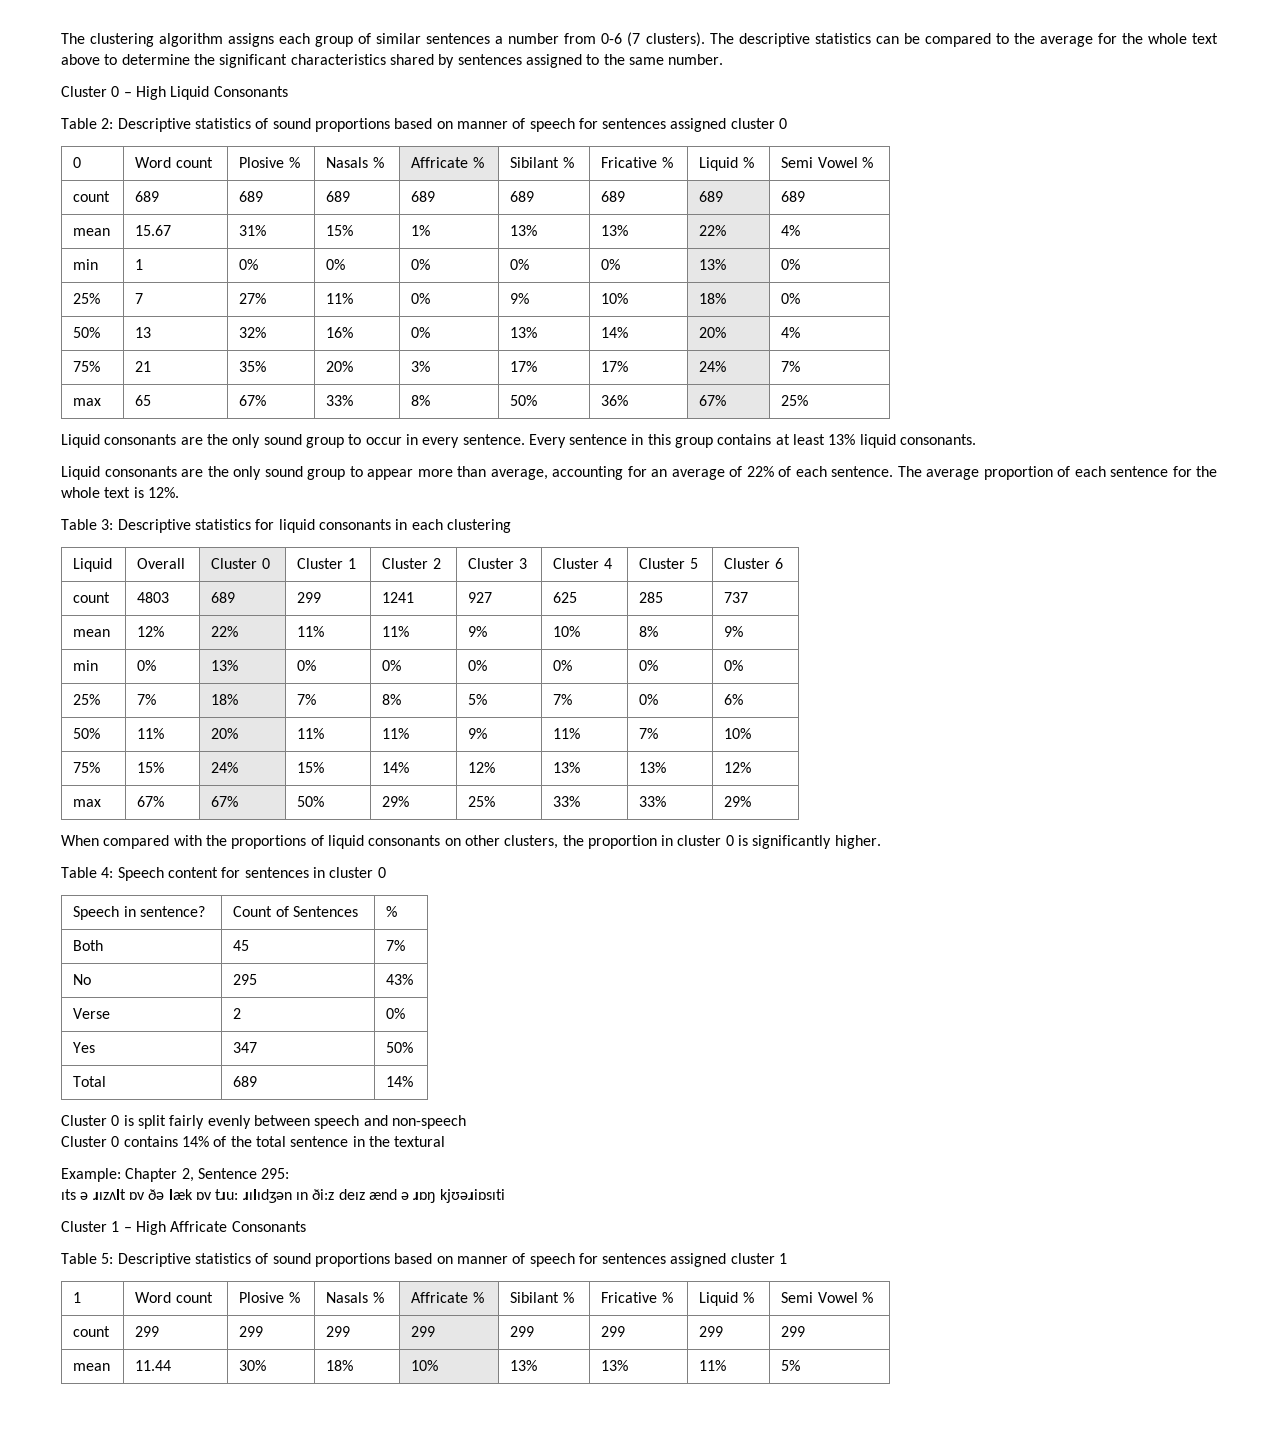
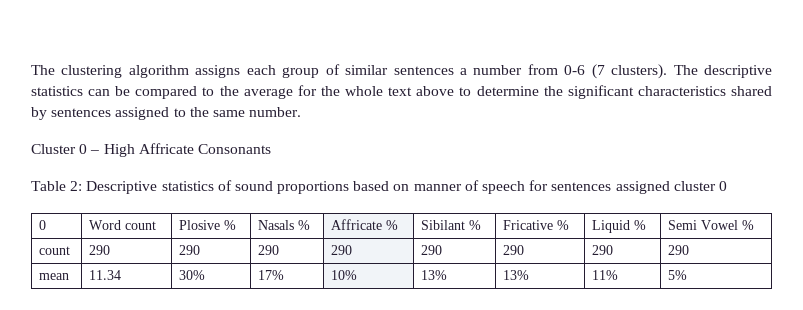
[170,86,210,100] Liquid -> [138,143,194,154] Affricate
[135,191,160,202] [239,191,264,202] [326,191,351,202] [411,191,436,202] [510,191,535,202] [601,191,626,202] [699,191,724,202] [781,191,806,202] [73,228,111,236] [135,225,172,236] [239,225,267,236] [326,225,354,236] [411,225,431,236] [510,225,538,236] [601,225,629,236] [699,225,727,236] [781,225,801,236] [73,259,99,270] [135,259,144,270] [239,259,259,270] [326,259,346,270] [411,259,431,270] [510,259,530,270] [601,259,621,270] [699,259,727,270] [781,259,801,270] [73,293,101,304] [135,293,144,304] [239,293,267,304] [326,293,354,304] [411,293,431,304] [510,293,530,304] [601,293,629,304] [699,293,727,304] [781,293,801,304] [73,327,101,338] [135,327,152,338] [239,327,267,338] [326,327,354,338] [411,327,431,338] [510,327,538,338] [601,327,629,338] [699,327,727,338] [781,327,801,338] [73,361,101,372] [135,361,152,372] [239,361,267,372] [326,361,354,372] [411,361,431,372] [510,361,538,372] [601,361,629,372] [699,361,727,372] [781,361,801,372] [73,398,102,406] [135,395,152,406] [239,395,267,406] [326,395,354,406] [411,395,431,406] [510,395,538,406] [601,395,629,406] [699,395,727,406] [781,395,809,406] [61,434,977,448] [61,466,1217,480] [61,487,179,498] [61,519,511,533] [73,558,113,572] [137,558,186,569] [211,558,270,569] [297,558,356,569] [382,558,441,569] [468,558,527,569] [553,558,612,569] [639,558,698,569] [724,558,783,569] [73,592,111,603] [137,592,170,603] [211,592,236,603] [297,592,322,603] [382,592,415,603] [468,592,493,603] [553,592,578,603] [639,592,664,603] [724,592,749,603] [73,629,111,637] [137,626,165,637] [211,626,239,637] [297,626,325,637] [382,626,410,637] [468,626,488,637] [553,626,581,637] [639,626,659,637] [724,626,744,637] [73,660,99,671] [137,660,157,671] [211,660,239,671] [297,660,317,671] [382,660,402,671] [468,660,488,671] [553,660,573,671] [639,660,659,671] [724,660,744,671] [73,694,101,705] [137,694,157,705] [211,694,239,705] [297,694,317,705] [382,694,402,705] [468,694,488,705] [553,694,573,705] [639,694,659,705] [724,694,744,705] [73,728,101,739] [137,728,165,739] [211,728,239,739] [297,728,325,739] [382,728,410,739] [468,728,488,739] [553,728,581,739] [639,728,659,739] [724,728,752,739] [73,762,101,773] [137,762,165,773] [211,762,239,773] [297,762,325,773] [382,762,410,773] [468,762,496,773] [553,762,581,773] [639,762,667,773] [724,762,752,773] [73,799,102,807] [137,796,165,807] [211,796,239,807] [297,796,325,807] [382,796,410,807] [468,796,496,807] [553,796,581,807] [639,796,667,807] [724,796,752,807] [61,835,881,849] [61,867,386,881] [73,906,206,920] [233,906,359,917] [386,906,398,917] [73,940,104,951] [233,940,250,951] [386,940,406,951] [73,974,92,985] [233,974,258,985] [386,974,414,985] [73,1008,111,1019] [233,1008,242,1019] [386,1008,406,1019] [73,1042,96,1053] [233,1042,258,1053] [386,1042,414,1053] [73,1076,107,1087] [233,1076,258,1087] [386,1076,414,1087] [61,1115,466,1129] [61,1136,446,1147] [61,1168,290,1182] [61,1189,505,1203] [61,1221,306,1235] [61,1253,788,1267] [73,1292,82,1303] [135,1292,213,1303] [239,1292,300,1303] [326,1292,384,1303] [411,1292,484,1303] [510,1292,574,1303] [601,1292,673,1303] [699,1292,754,1306] [781,1292,874,1303] [73,1326,111,1337] [135,1326,160,1337] [239,1326,264,1337] [326,1326,351,1337] [411,1326,436,1337] [510,1326,535,1337] [601,1326,626,1337] [699,1326,724,1337] [781,1326,806,1337] [73,1363,111,1371] [135,1360,172,1371] 689 | 689 | 689 | 689 | 689 | 689 | 689 | 689 // mean | 15.67 | 31% | 15% | 1% | 13% | 13% | 22% | 4% // min | 1 | 0% | 0% | 0% | 0% | 0% | 13% | 0% // 25% | 7 | 27% | 11% | 0% | 9% | 10% | 18% | 0% // 50% | 13 | 32% | 16% | 0% | 13% | 14% | 20% | 4% // 75% | 21 | 35% | 20% | 3% | 17% | 17% | 24% | 7% // max | 65 | 67% | 33% | 8% | 50% | 36% | 67% | 25% // Liquid consonants are the only sound group to occur in every sentence. Every sentence in this group contains at least 13% liquid consonants. // Liquid consonants are the only sound group to appear more than average, accounting for an average of 22% of each sentence. The average proportion of each sentence for the whole text is 12%. // Table 3: Descriptive statistics for liquid consonants in each clustering // Liquid | Overall | Cluster 0 | Cluster 1 | Cluster 2 | Cluster 3 | Cluster 4 | Cluster 5 | Cluster 6 // count | 4803 | 689 | 299 | 1241 | 927 | 625 | 285 | 737 // mean | 12% | 22% | 11% | 11% | 9% | 10% | 8% | 9% // min | 0% | 13% | 0% | 0% | 0% | 0% | 0% | 0% // 25% | 7% | 18% | 7% | 8% | 5% | 7% | 0% | 6% // 50% | 11% | 20% | 11% | 11% | 9% | 11% | 7% | 10% // 75% | 15% | 24% | 15% | 14% | 12% | 13% | 13% | 12% // max | 67% | 67% | 50% | 29% | 25% | 33% | 33% | 29% // When compared with the proportions of liquid consonants on other clusters, the proportion in cluster 0 is significantly higher. // Table 4: Speech content for sentences in cluster 0 // Speech in sentence? | Count of Sentences | % // Both | 45 | 7% // No | 295 | 43% // Verse | 2 | 0% // Yes | 347 | 50% // Total | 689 | 14% // Cluster 0 is split fairly evenly between speech and non-speech // Cluster 0 contains 14% of the total sentence in the textural // Example: Chapter 2, Sentence 295: // ɪts ə ɹɪzʌlt ɒv ðə læk ɒv tɹu: ɹɪlɪdʒən ɪn ði:z deɪz ænd ə ɹɒŋ kjʊəɹiɒsɪti // Cluster 1 – High Affricate Consonants // Table 5: Descriptive statistics of sound proportions based on manner of speech for sentences assigned cluster 1 // 1 | Word count | Plosive % | Nasals % | Affricate % | Sibilant % | Fricative % | Liquid % | Semi Vowel % // count | 299 | 299 | 299 | 299 | 299 | 299 | 299 | 299 // mean | 11.44 -> [88,245,110,255] [178,245,200,255] [257,245,279,255] [330,245,352,255] [420,245,442,255] [502,245,524,255] [591,245,613,255] [667,245,689,255] [38,273,69,280] [88,270,121,280] 290 | 290 | 290 | 290 | 290 | 290 | 290 | 290 // mean | 11.34
[326,1360,354,1371] 18% -> [257,270,284,280] 17%

